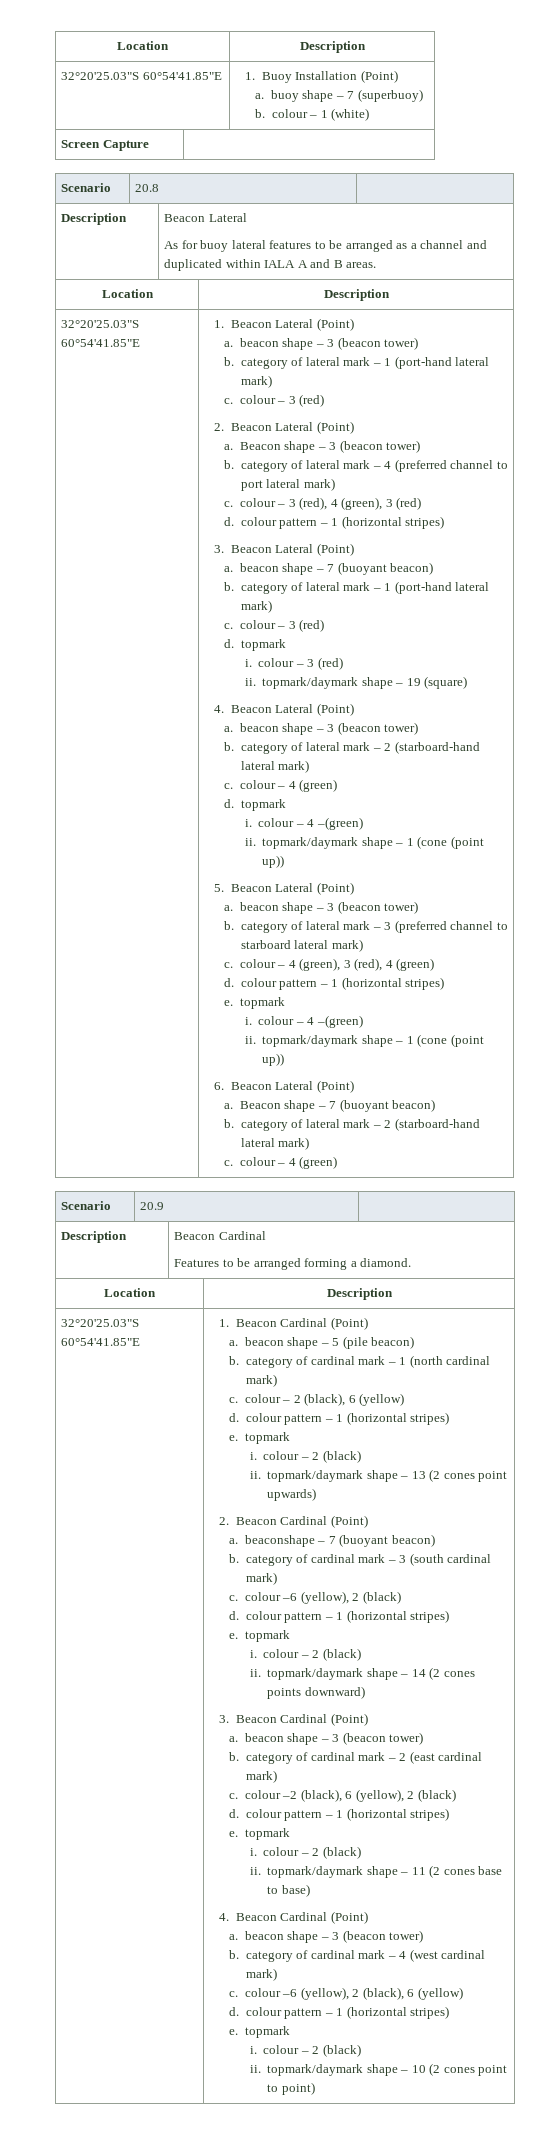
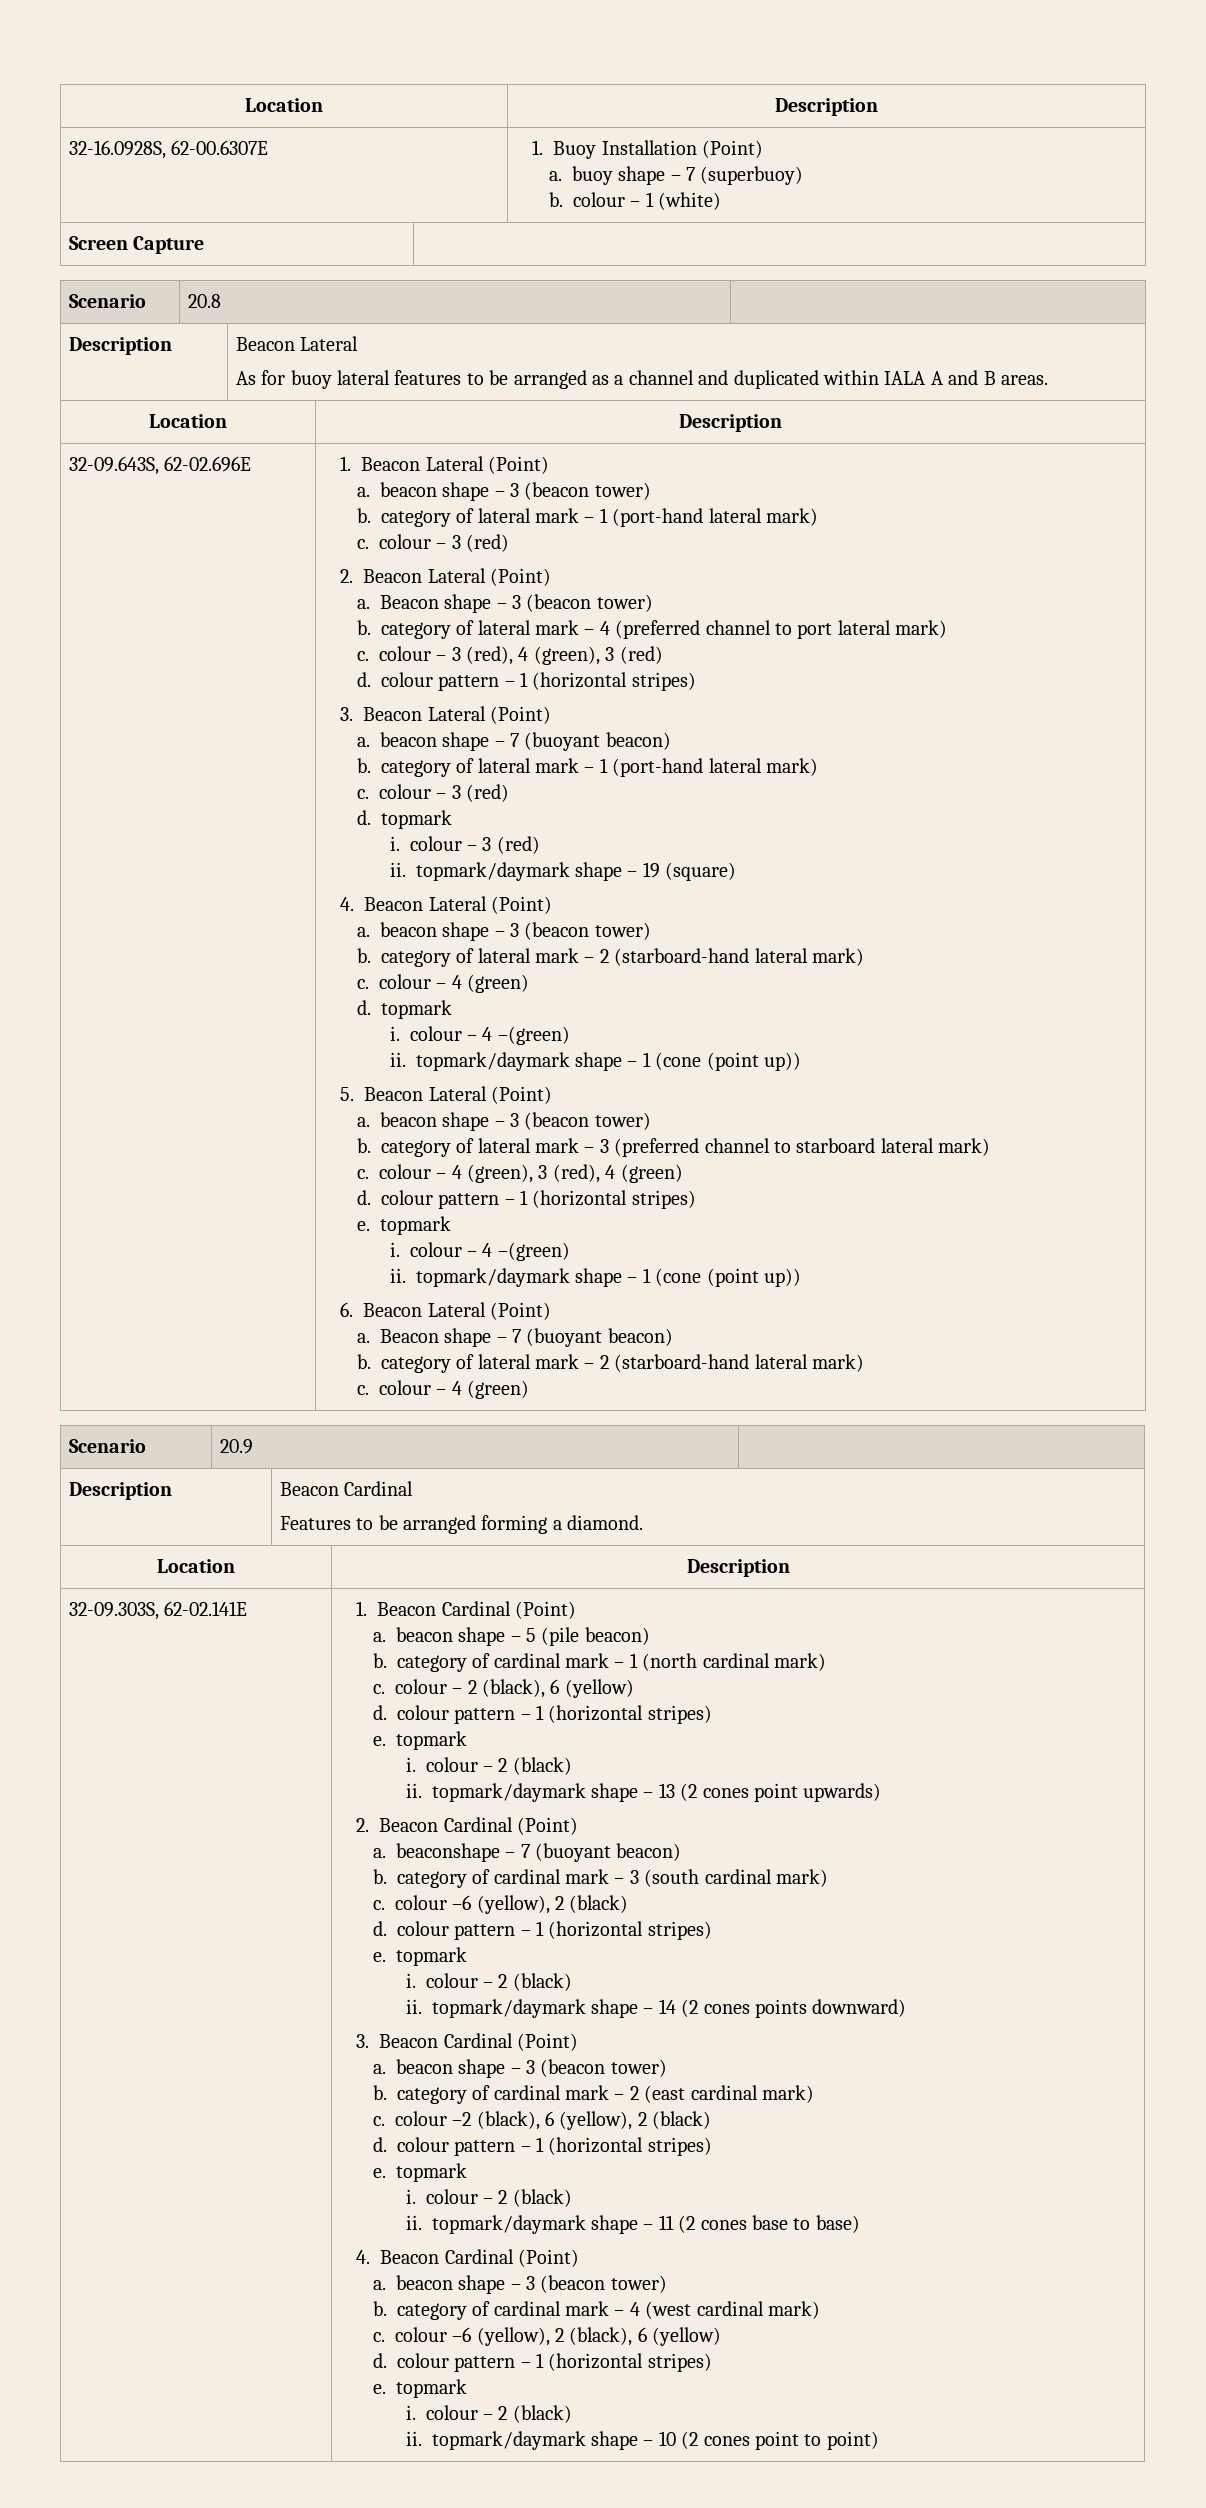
[117,41,169,50] [299,41,366,53] [61,72,222,80] Location | Description // 32°20'25.03"S 60°54'41.85"E -> [245,98,323,112] [775,98,878,116] [68,140,269,159] Location | Description // 32-16.0928S, 62-00.6307E
[61,320,140,328] [61,339,141,347] 32°20'25.03"S 60°54'41.85"E -> [68,456,252,475] 32-09.643S, 62-02.696E
[61,1319,140,1327] [61,1338,141,1346] 32°20'25.03"S 60°54'41.85"E -> [68,1601,248,1620] 32-09.303S, 62-02.141E

